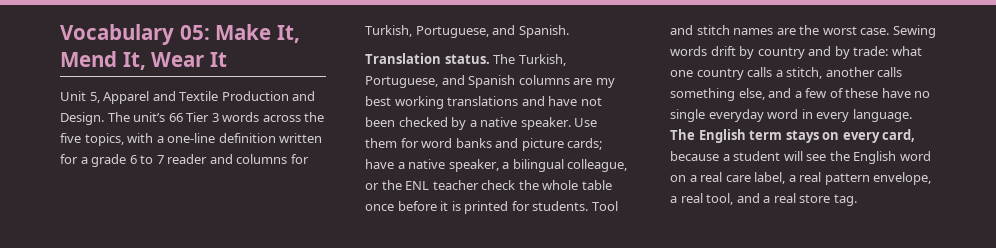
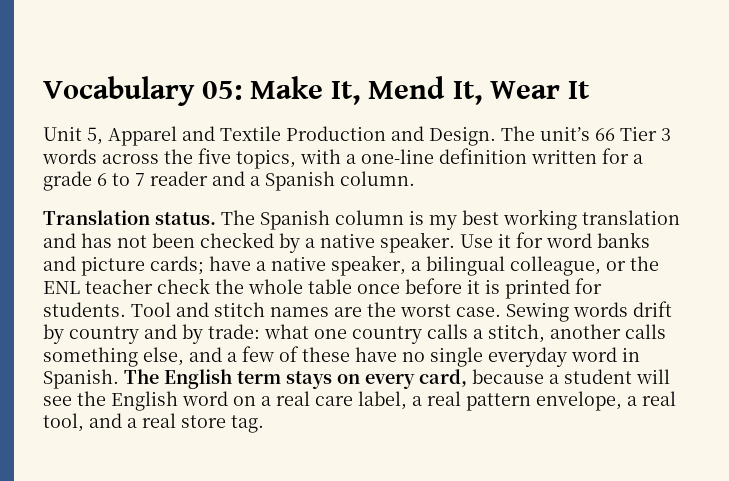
[236,154,309,164] [365,25,569,38] [365,53,566,66] [365,75,615,88] [365,96,578,109] columns for Turkish, Portuguese, and Spanish. // Translation status. The Turkish, Portuguese, and Spanish columns are my best working translations and have -> [250,171,415,191] [43,209,680,230] [43,233,112,248] a Spanish column. // Translation status. The Spanish column is my best working translation and has
[365,138,397,148] them -> [498,233,511,248] it
[816,109,912,122] every language. -> [43,369,119,389] Spanish.

